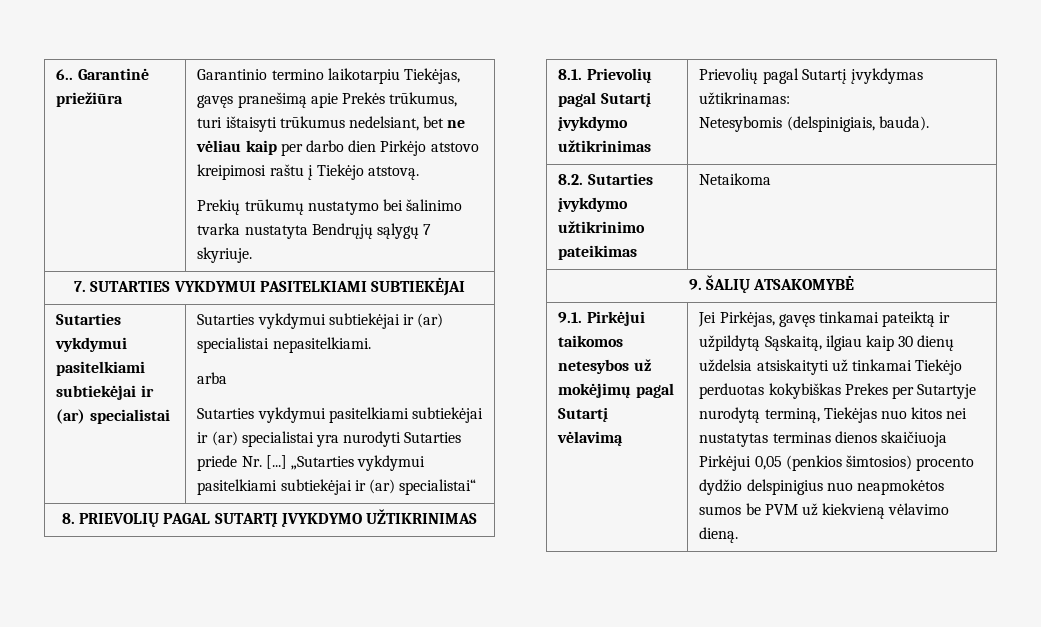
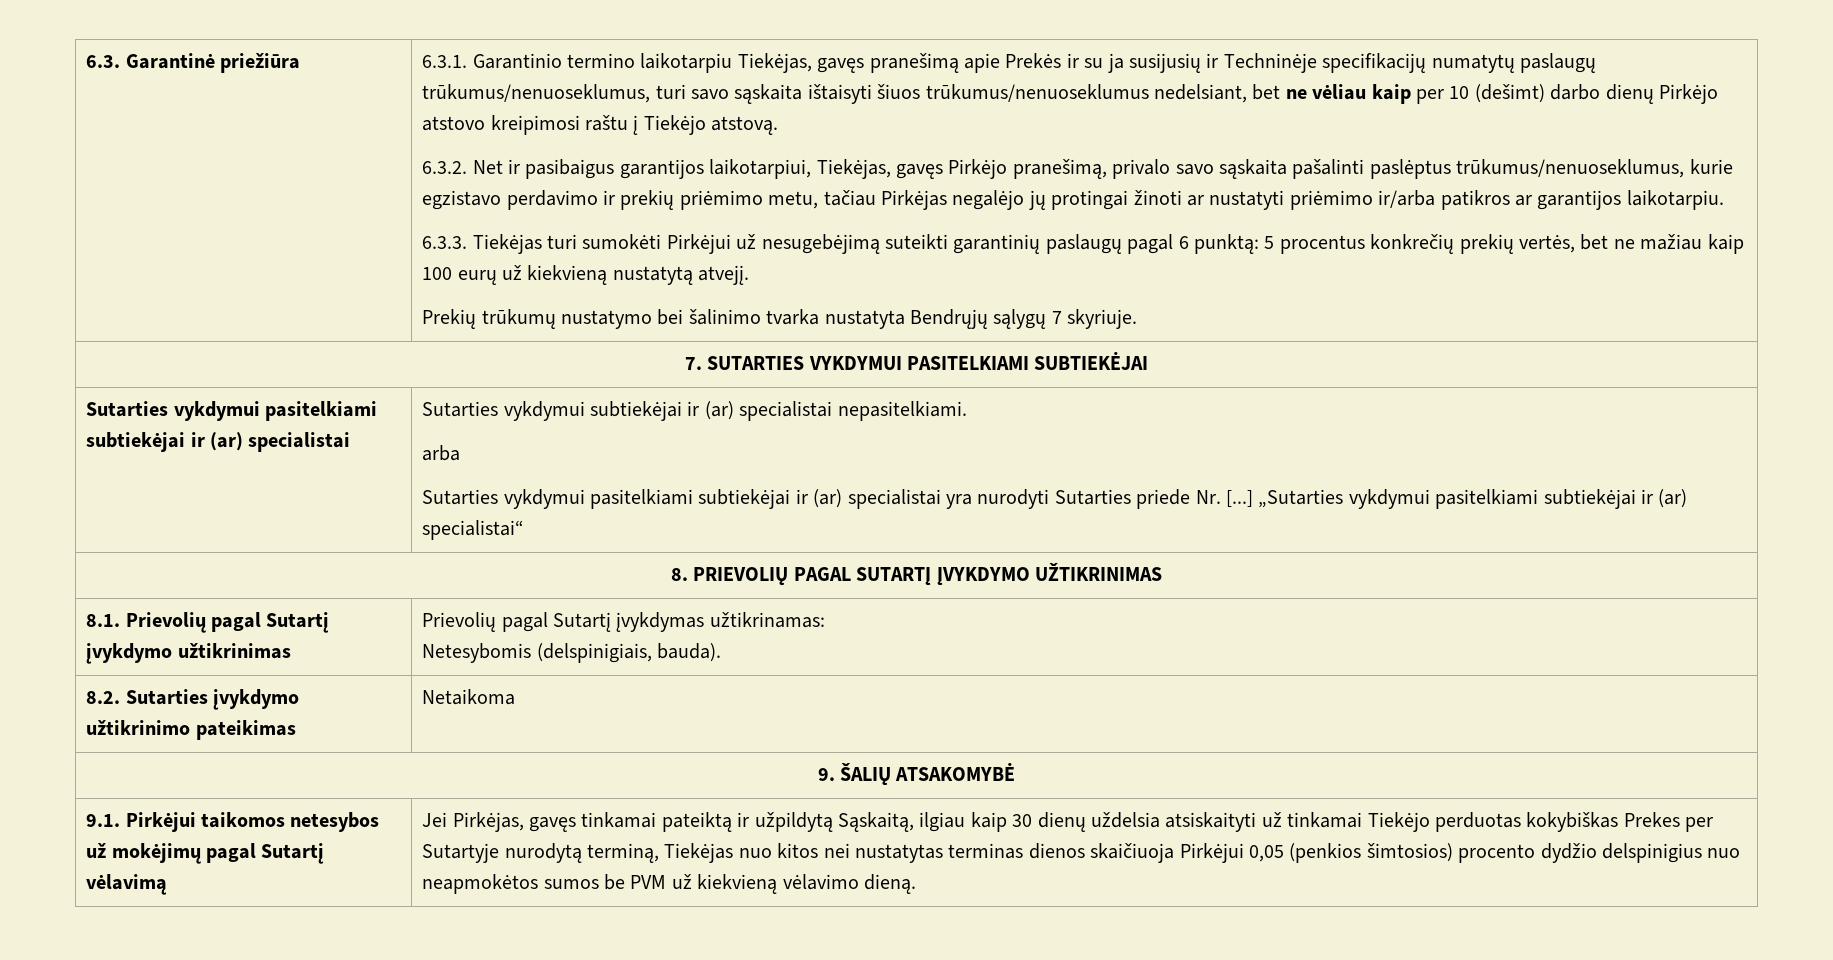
[56,69,74,80] 6.. -> [86,55,121,68] 6.3.
(124, 99) none -> [422,55,468,68] 6.3.1.
[389,92,458,107] [197,116,345,132] trūkumus, turi ištaisyti trūkumus -> [1066,53,1596,73] [422,84,1149,104] ir su ja susijusių ir Techninėje specifikacijų numatytų paslaugų trūkumus/nenuoseklumus, turi savo sąskaita ištaisyti šiuos trūkumus/nenuoseklumus
[305,140,377,152] darbo dien -> [1449,84,1654,104] 10 (dešimt) darbo dienų
(420, 173) none -> [422,159,1733,179] [422,190,1724,210] [422,234,1744,254] [422,265,750,285] // 6.3.2. Net ir pasibaigus garantijos laikotarpiui, Tiekėjas, gavęs Pirkėjo pranešimą, privalo savo sąskaita pašalinti paslėptus trūkumus/nenuoseklumus, kurie egzistavo perdavimo ir prekių priėmimo metu, tačiau Pirkėjas negalėjo jų protingai žinoti ar nustatyti priėmimo ir/arba patikros ar garantijos laikotarpiu. // 6.3.3. Tiekėjas turi sumokėti Pirkėjui už nesugebėjimą suteikti garantinių paslaugų pagal 6 punktą: 5 procentus konkrečių prekių vertės, bet ne mažiau kaip 100 eurų už kiekvieną nustatytą atvejį.

